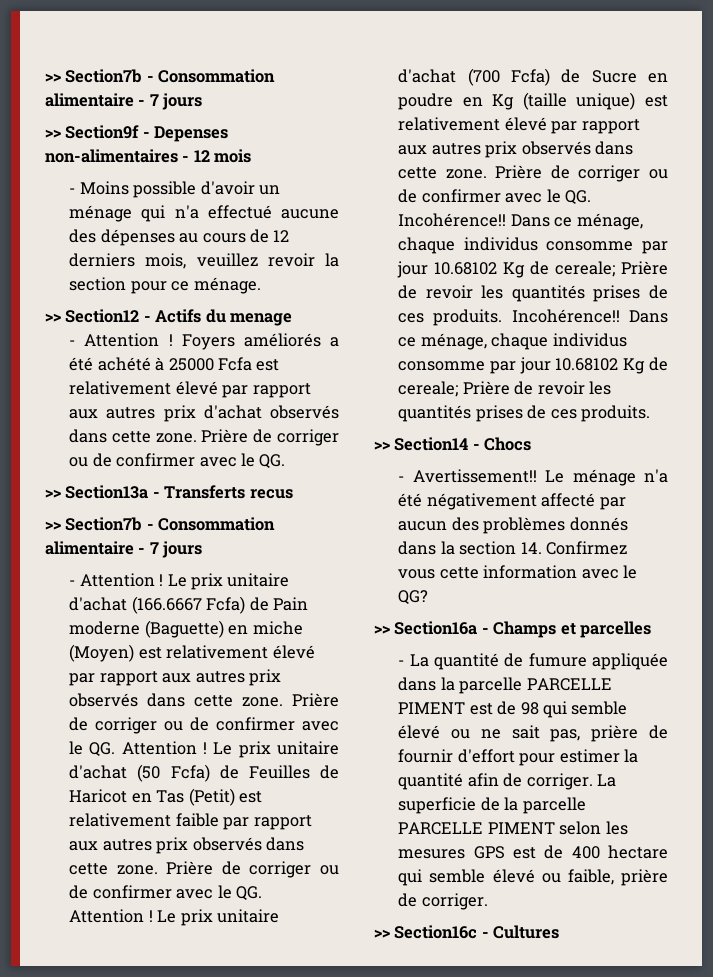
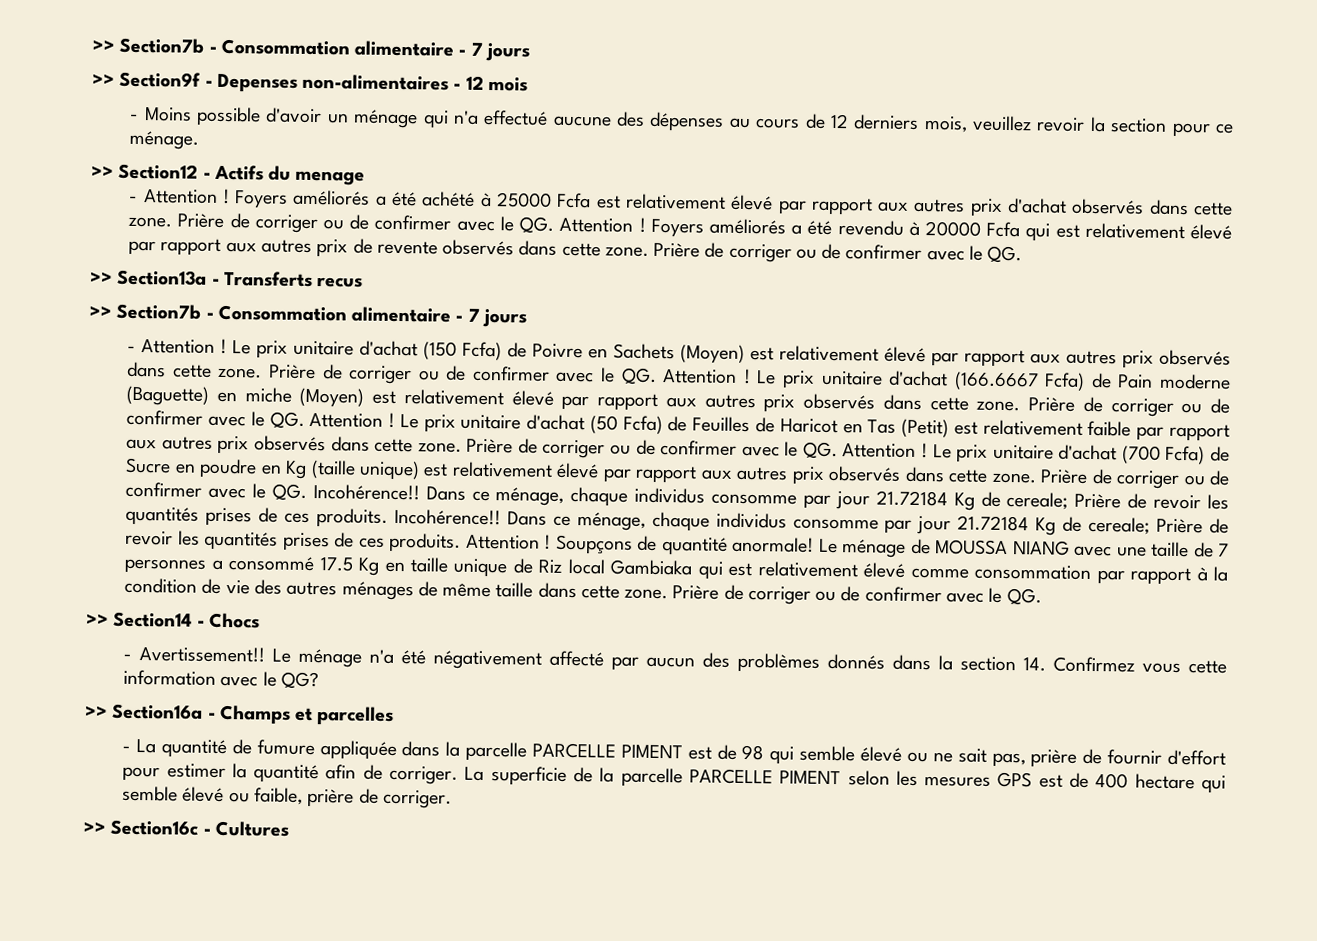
(286, 461) none -> [559,217,1232,242] [128,238,1023,264] Attention ! Foyers améliorés a été revendu à 20000 Fcfa qui est relativement élevé par rapport aux autres prix de revente observés dans cette zone. Prière de corriger ou de confirmer avec le QG.
(128, 604) none -> [423,341,1232,369] [127,361,949,389] (150 Fcfa) de Poivre en Sachets (Moyen) est relativement élevé par rapport aux autres prix observés dans cette zone. Prière de corriger ou de confirmer avec le QG. Attention ! Le prix unitaire d'achat
[434,262,498,275] 10.68102 -> [875,490,948,507] 21.72184
[555,358,619,371] 10.68102 -> [957,515,1030,532] 21.72184
(650, 413) none -> [465,534,1229,558] [124,556,1228,586] [124,577,1042,606] Attention ! Soupçons de quantité anormale! Le ménage de MOUSSA NIANG avec une taille de 7 personnes a consommé 17.5 Kg en taille unique de Riz local Gambiaka qui est relativement élevé comme consommation par rapport à la condition de vie des autres ménages de même taille dans cette zone. Prière de corriger ou de confirmer avec le QG.

